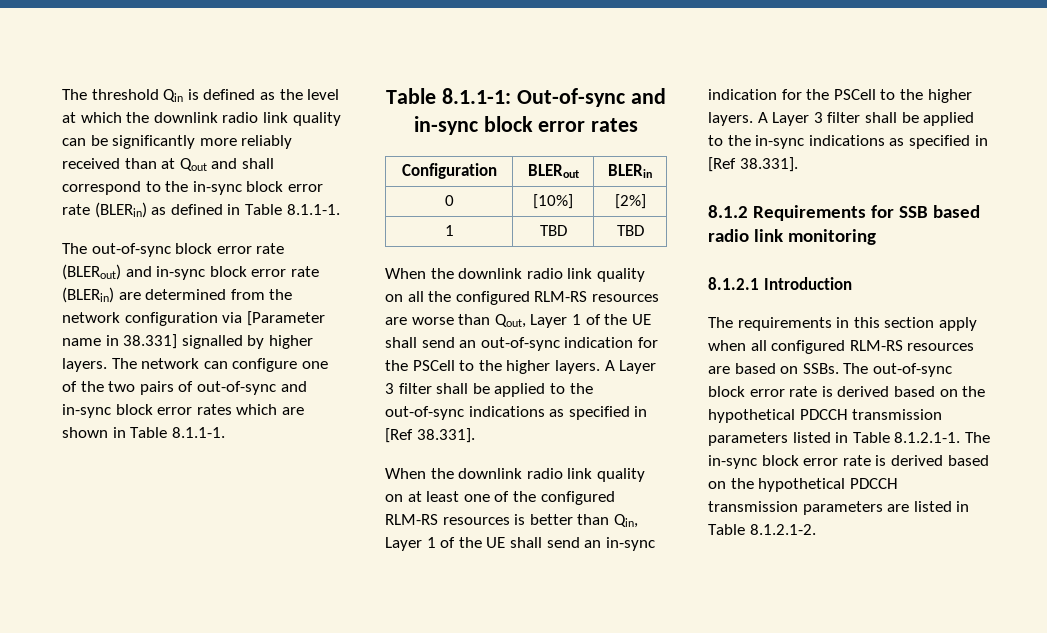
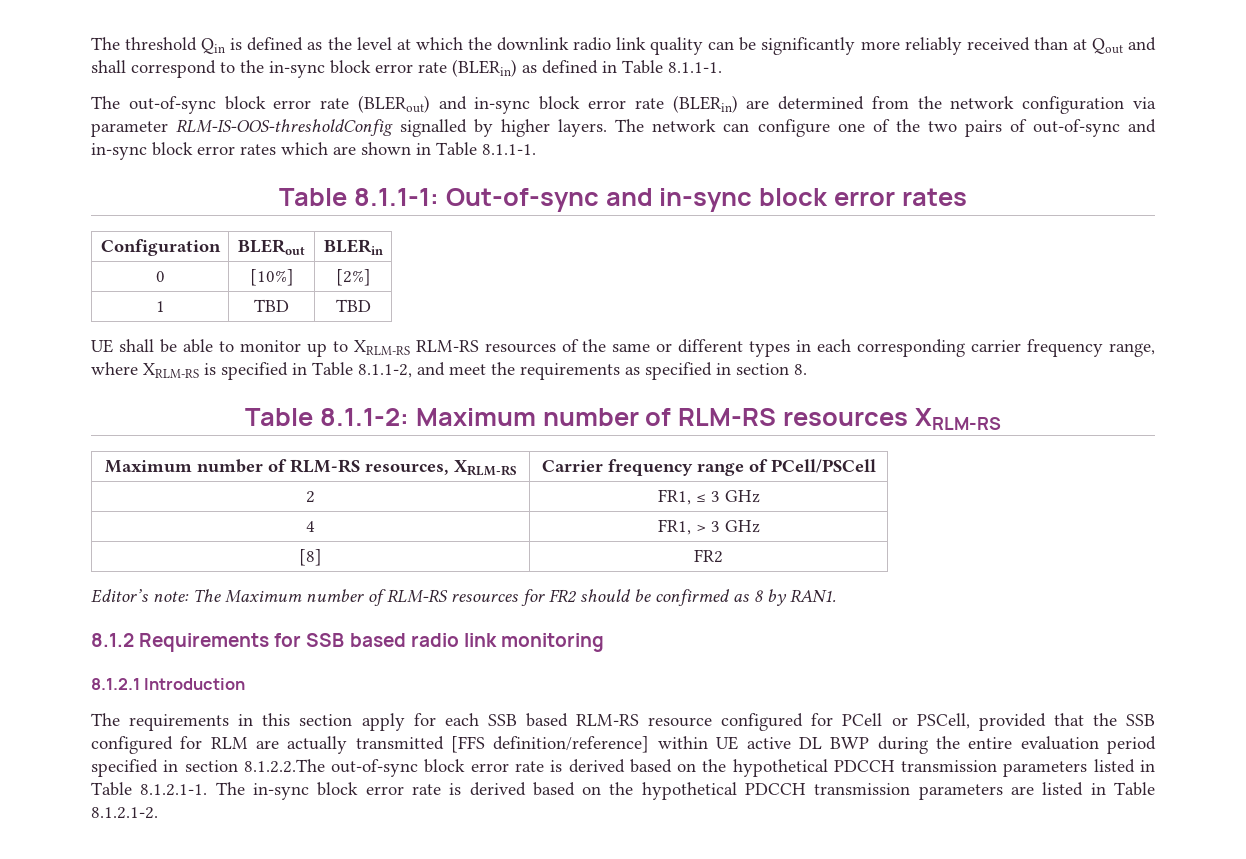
[246,311,325,326] [62,334,178,349] [Parameter name in 38.331] -> [91,119,394,137] parameter RLM-IS-OOS-thresholdConfig
[385,268,645,282] [385,291,659,305] [385,314,651,328] [385,337,658,351] [385,360,657,374] [385,383,593,397] [385,406,648,420] [385,428,475,443] [385,468,645,482] [385,491,615,505] [385,514,638,528] [385,537,655,551] [708,89,972,103] [708,112,975,126] [708,135,988,149] [708,157,798,172] When the downlink radio link quality on all the configured RLM-RS resources are worse than Qout, Layer 1 of the UE shall send an out-of-sync indication for the PSCell to the higher layers. A Layer 3 filter shall be applied to the out-of-sync indications as specified in [Ref 38.331]. // When the downlink radio link quality on at least one of the configured RLM-RS resources is better than Qin, Layer 1 of the UE shall send an in-sync indication for the PSCell to the higher layers. A Layer 3 filter shall be applied to the in-sync indications as specified in [Ref 38.331]. -> [91,339,1156,357] [91,362,807,380] [244,408,1002,430] [104,459,517,476] [541,459,876,476] [306,491,315,503] [657,489,760,505] [306,521,315,532] [657,519,760,535] [299,549,322,566] [694,549,724,563] [91,589,836,606] UE shall be able to monitor up to XRLM-RS RLM-RS resources of the same or different types in each corresponding carrier frequency range, where XRLM-RS is specified in Table 8.1.1-2, and meet the requirements as specified in section 8. // Table 8.1.1-2: Maximum number of RLM-RS resources XRLM-RS // Maximum number of RLM-RS resources, XRLM-RS | Carrier frequency range of PCell/PSCell // 2 | FR1, ≤ 3 GHz // 4 | FR1, > 3 GHz // [8] | FR2 // Editor’s note: The Maximum number of RLM-RS resources for FR2 should be confirmed as 8 by RAN1.
[708,340,975,354] [708,363,869,374] when all configured RLM-RS resources are based on SSBs. The -> [413,713,1156,731] [91,736,1157,754] [91,759,325,777] for each SSB based RLM-RS resource configured for PCell or PSCell, provided that the SSB configured for RLM are actually transmitted [FFS definition/reference] within UE active DL BWP during the entire evaluation period specified in section 8.1.2.2.The

